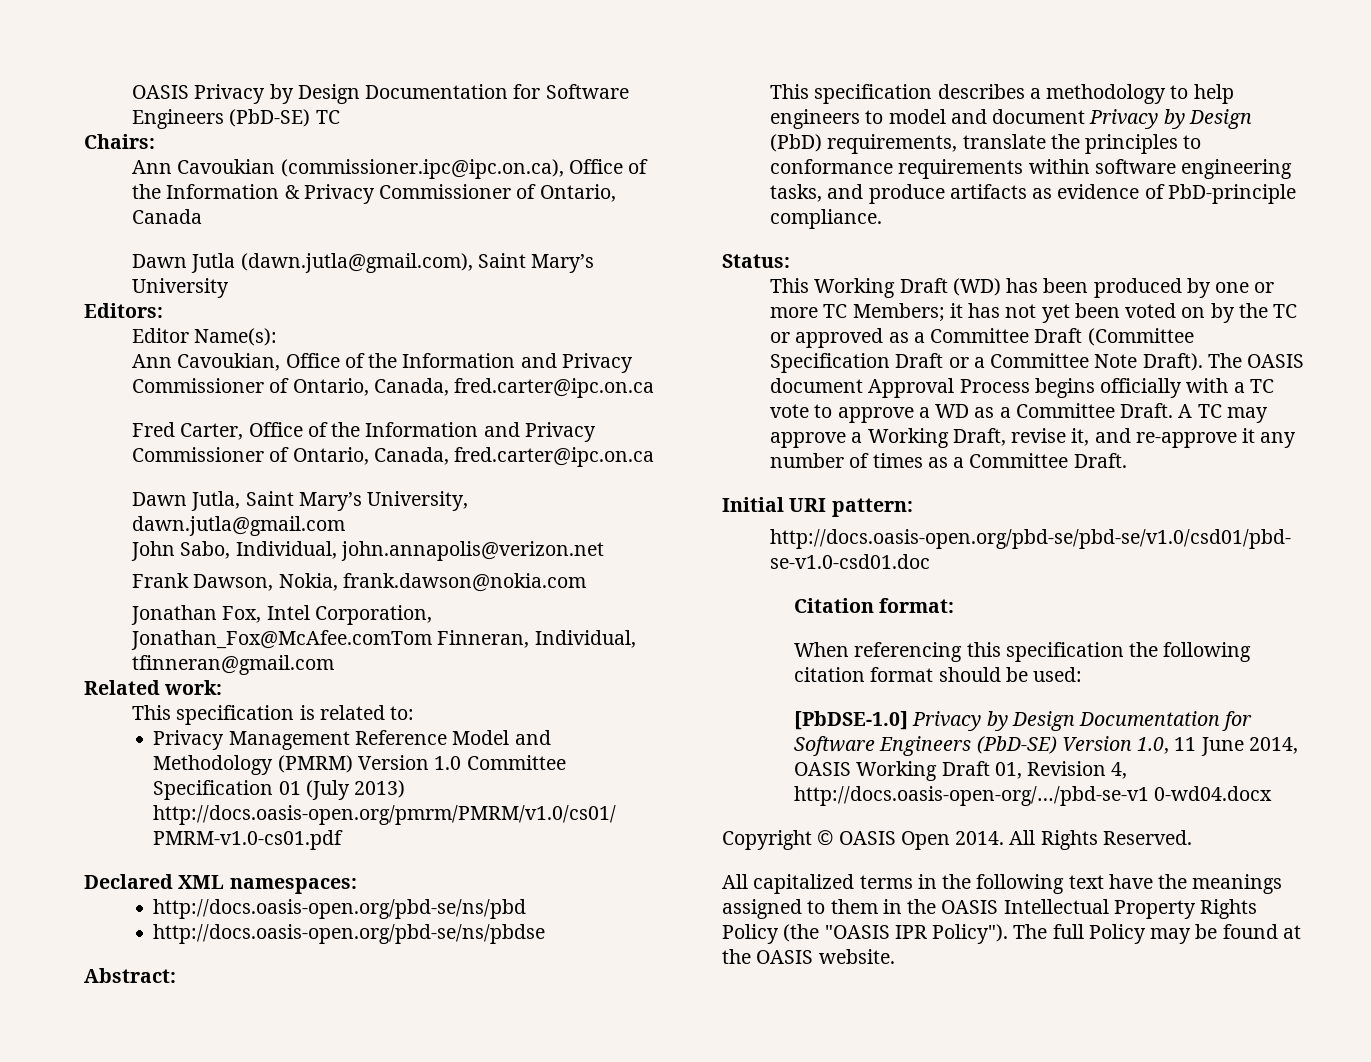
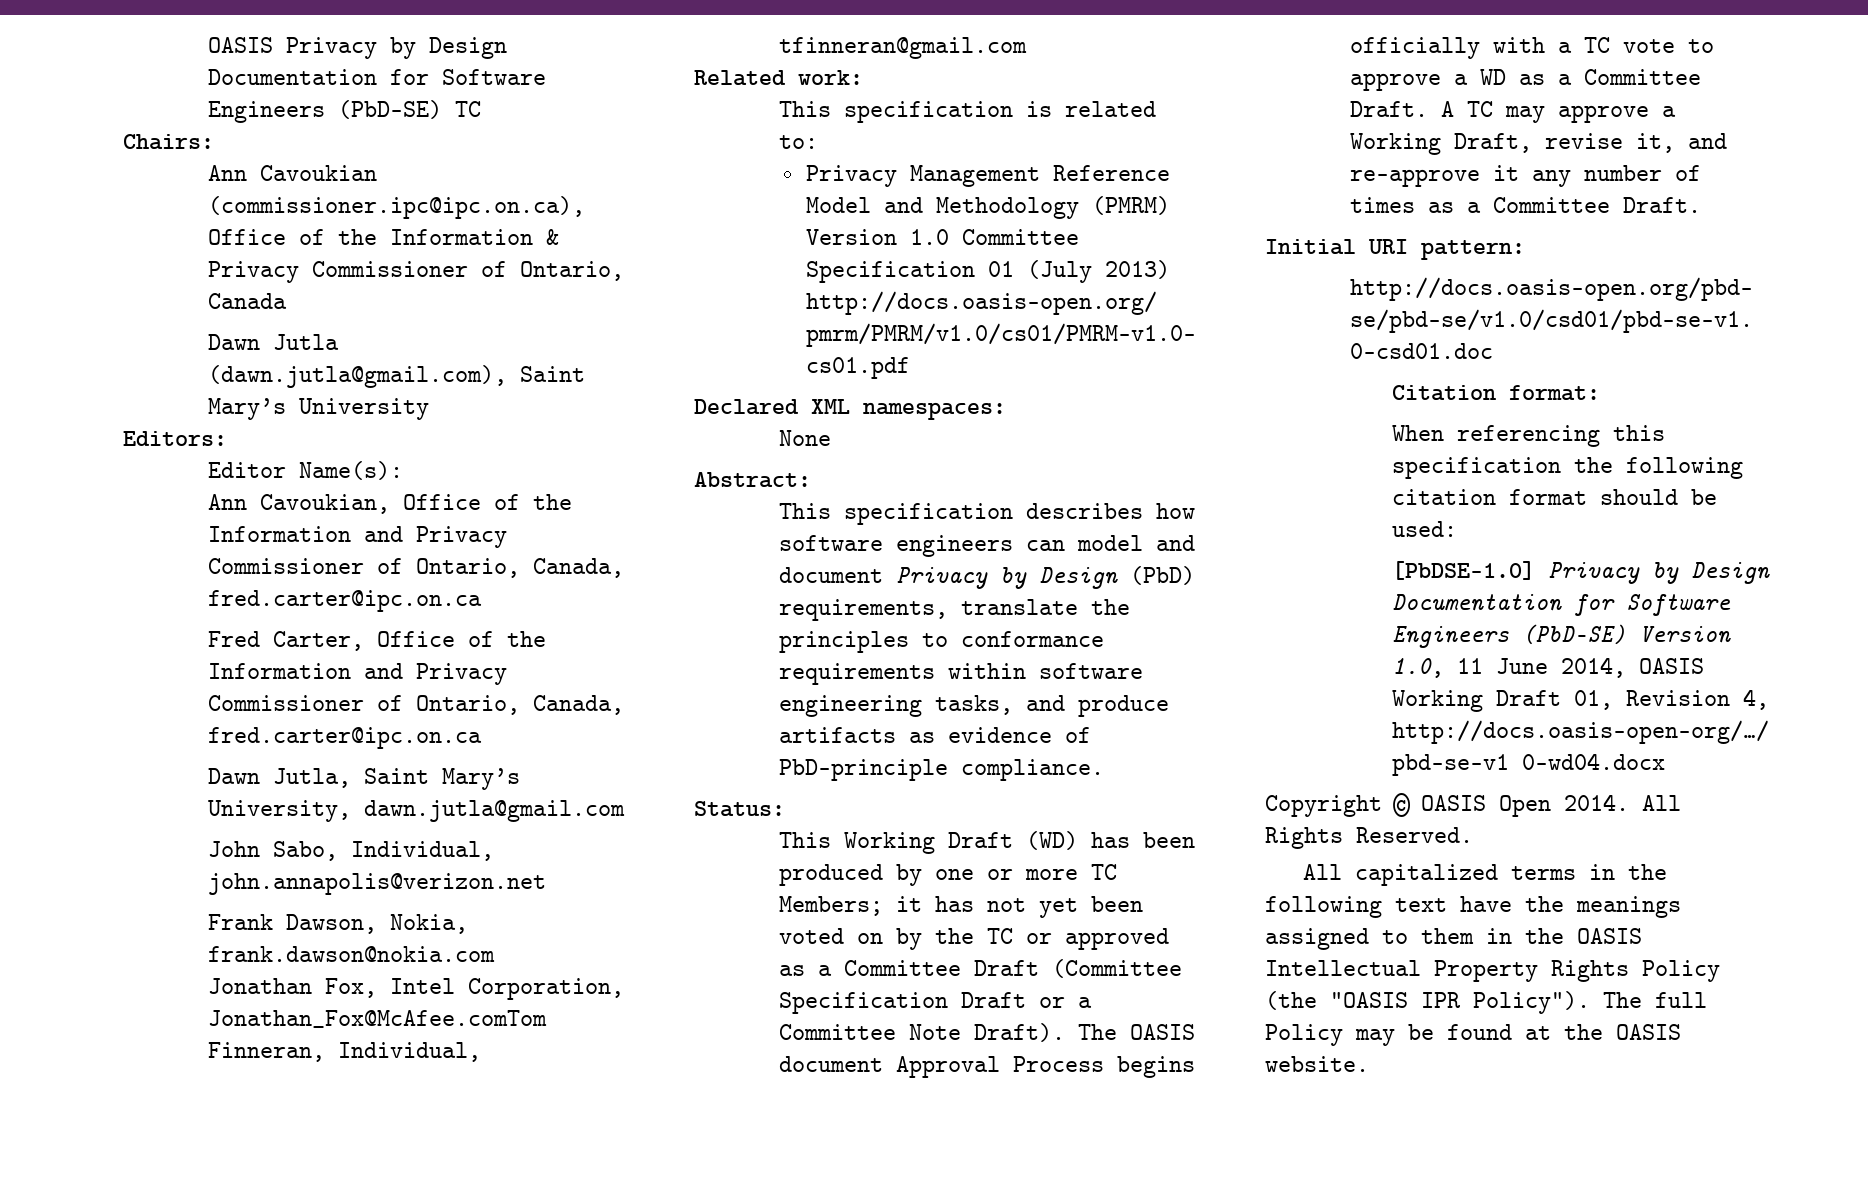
[153,899,527,919] [153,924,546,944] // http://docs.oasis-open.org/pbd-se/ns/pbd // http://docs.oasis-open.org/pbd-se/ns/pbdse -> [778,430,831,446] // None
[1029,84,1234,104] [770,109,884,129] a methodology to help engineers to -> [1155,503,1195,519] [778,535,1065,557] how software engineers can

